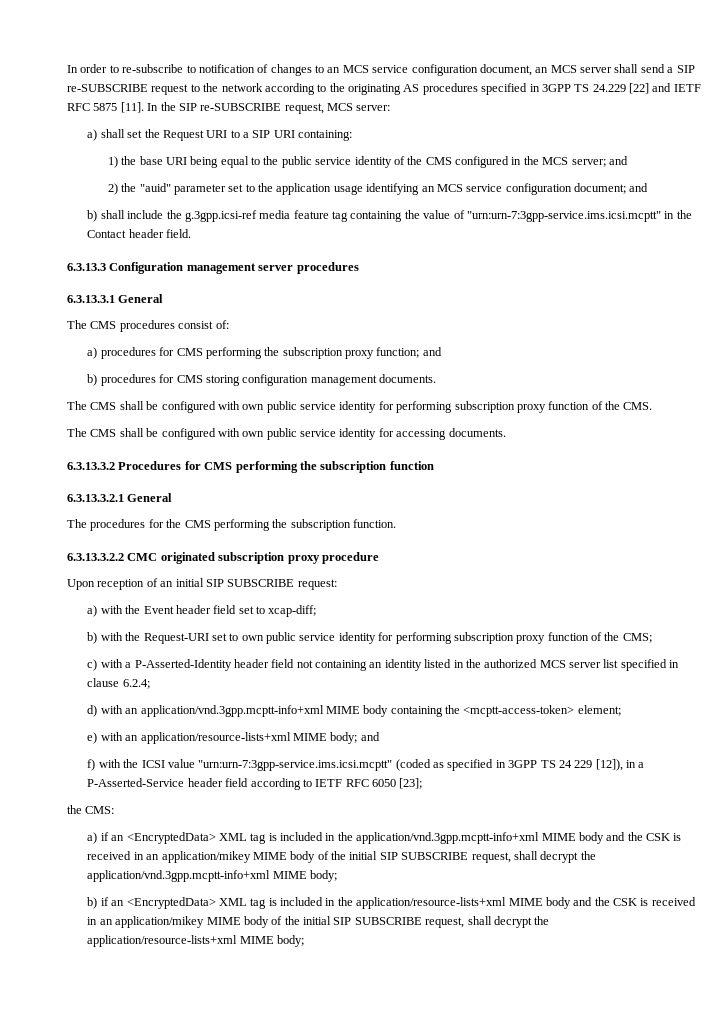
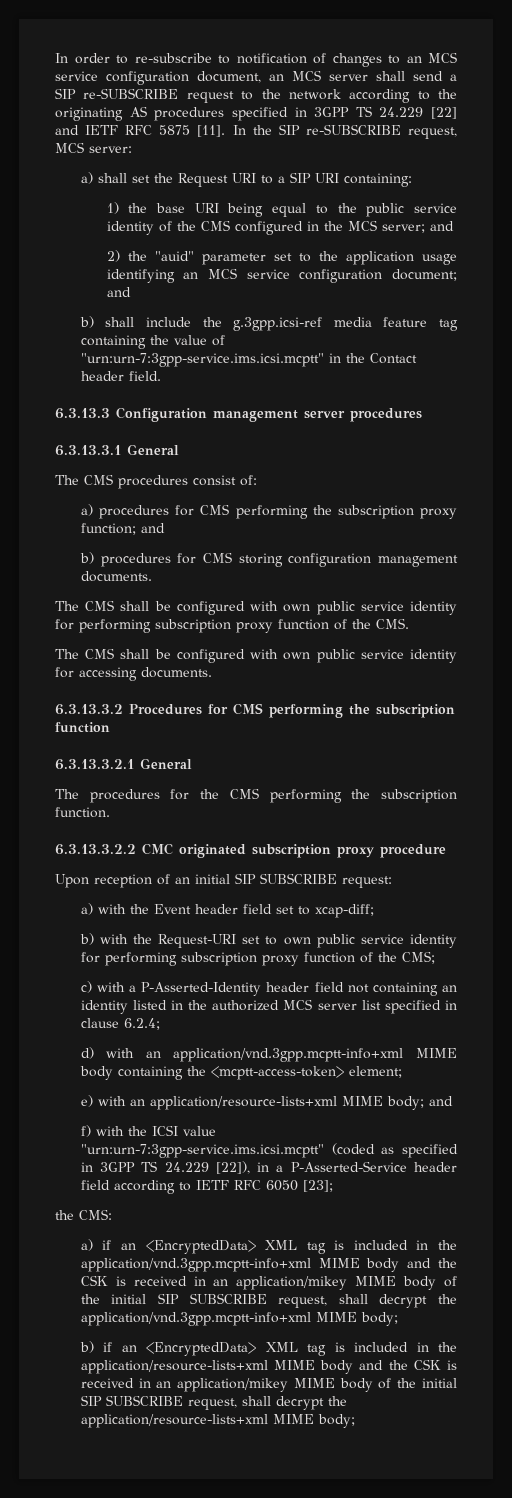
[558,759,623,771] 24 229 [12]), -> [164,1161,250,1174] 24.229 [22]),

